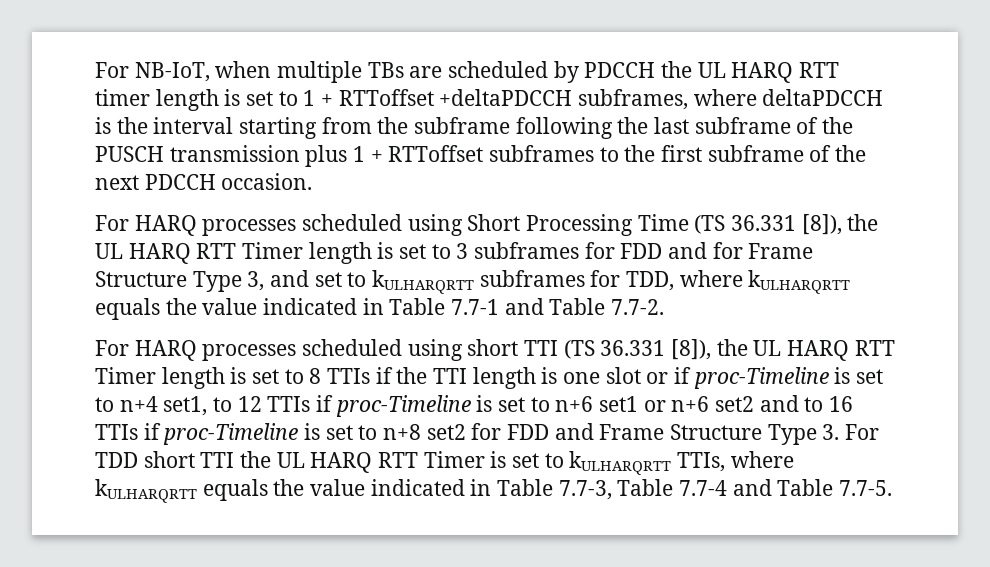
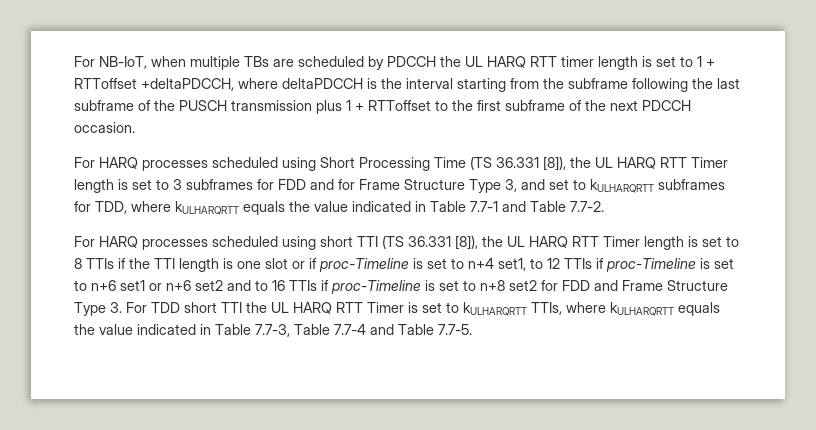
[439,89,689,110] +deltaPDCCH subframes, -> [141,78,234,91] +deltaPDCCH,
[489,145,595,162] subframes -> (431, 105) none

